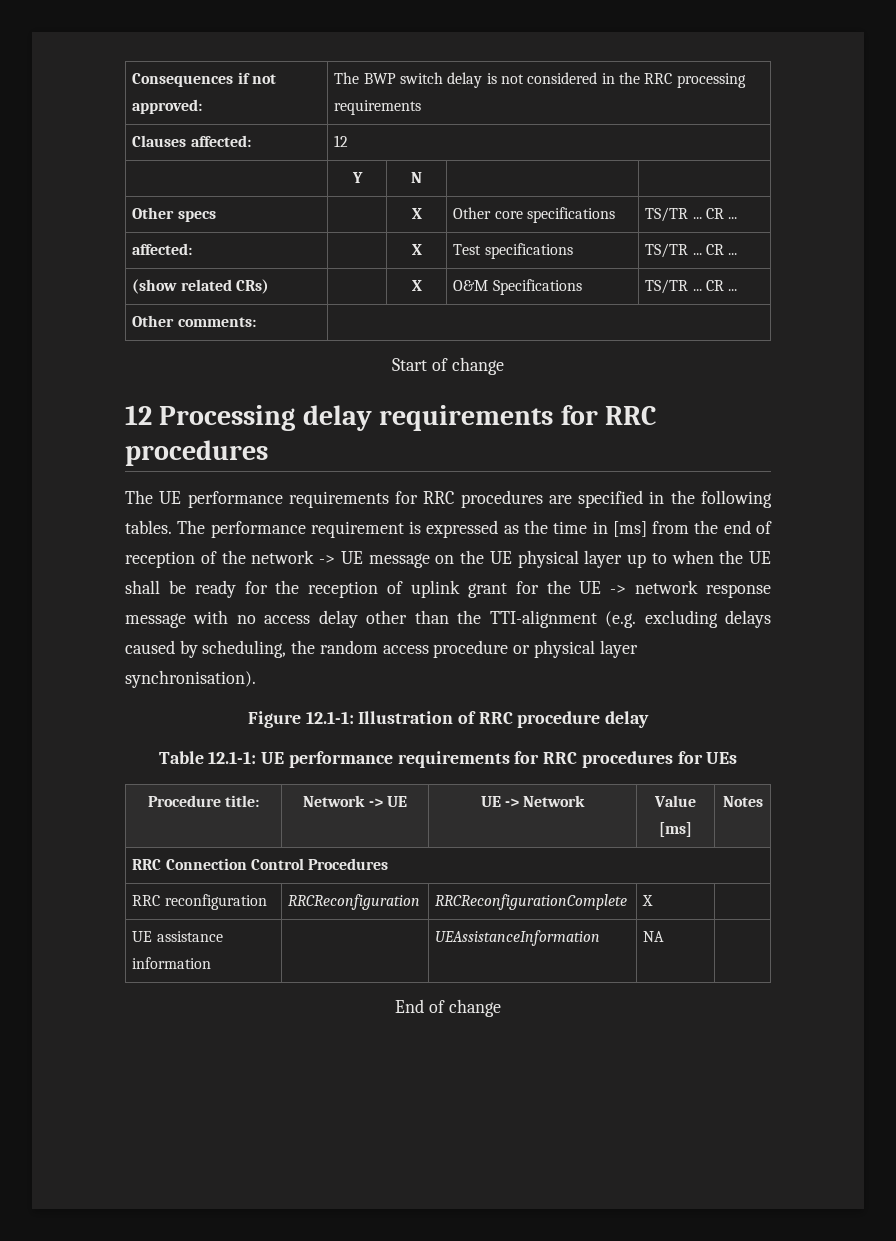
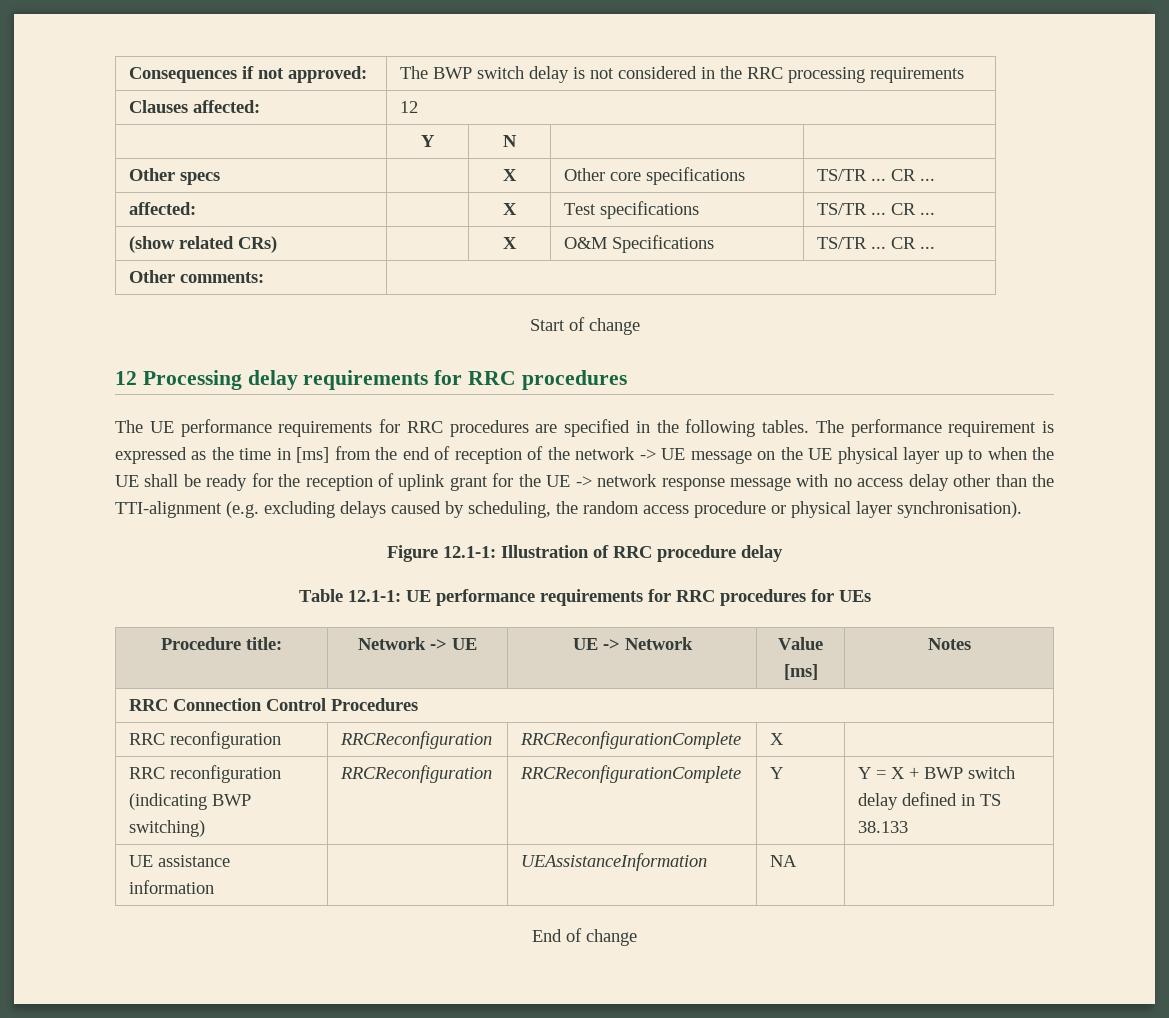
(654, 900) none -> [128,765,281,783] [128,793,251,810] [128,820,205,837] [339,765,492,783] [519,765,741,783] [769,767,783,779] [857,766,1015,779] [857,792,1001,810] [857,821,908,833] // RRC reconfiguration (indicating BWP switching) | RRCReconfiguration | RRCReconfigurationComplete | Y | Y = X + BWP switch delay defined in TS 38.133

